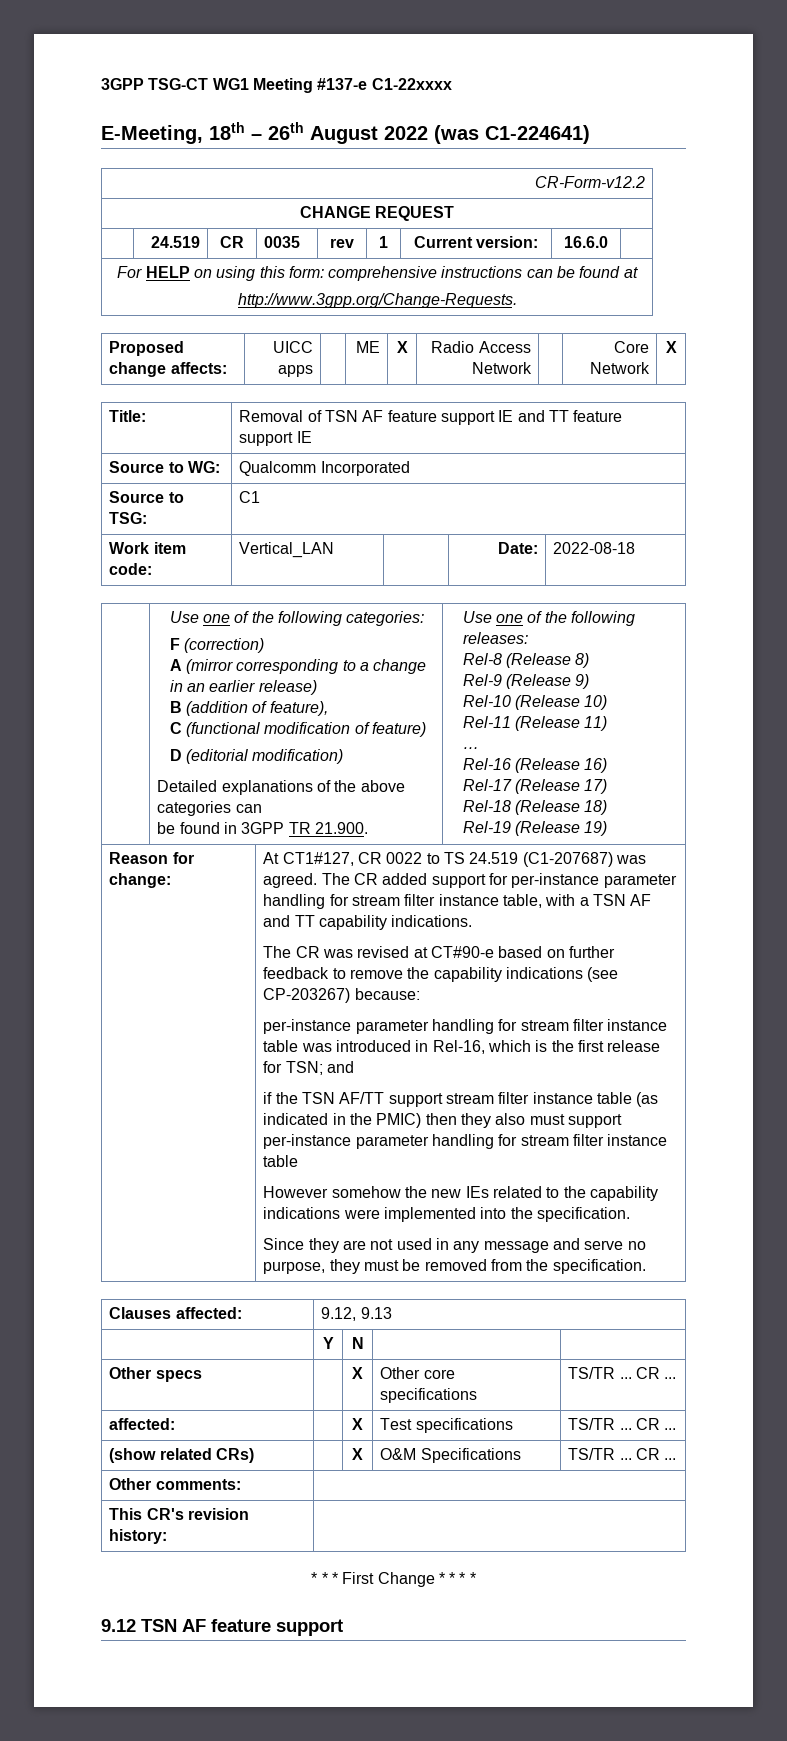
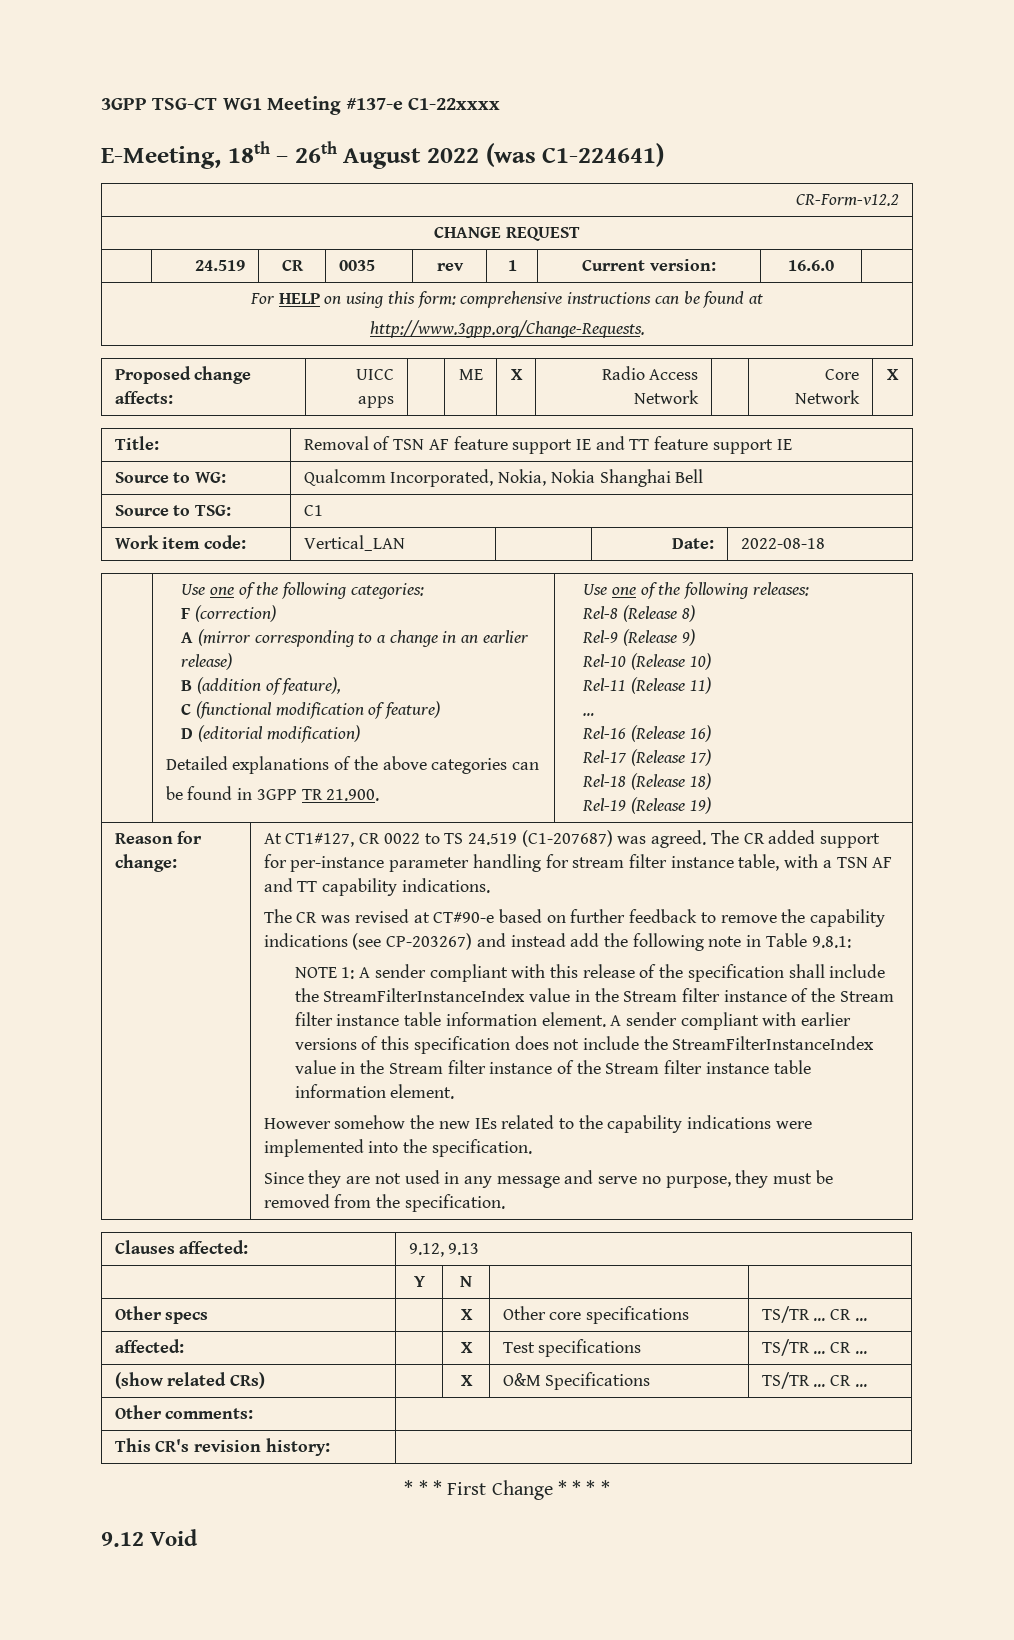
[320,461,410,476] Incorporated -> [390,469,704,487] Incorporated, Nokia, Nokia Shanghai Bell
[354,988,420,1000] [263,1019,668,1034] [263,1040,661,1054] [263,1061,355,1075] [263,1092,659,1107] [263,1113,622,1128] [263,1134,668,1149] [263,1155,299,1167] because: // per-instance parameter handling for stream filter instance table was introduced in Rel-16, which is the first release for TSN; and // if the TSN AF/TT support stream filter instance table (as indicated in the PMIC) then they also must support per-instance parameter handling for stream filter instance table -> [476,933,851,951] [294,964,886,982] [294,988,894,1002] [294,1012,852,1030] [294,1036,875,1054] [294,1060,811,1074] [294,1084,455,1099] and instead add the following note in Table 9.8.1: // NOTE 1: A sender compliant with this release of the specification shall include the StreamFilterInstanceIndex value in the Stream filter instance of the Stream filter instance table information element. A sender compliant with earlier versions of this specification does not include the StreamFilterInstanceIndex value in the Stream filter instance of the Stream filter instance table information element.
[141,1619,343,1636] TSN AF feature support -> [150,1529,199,1546] Void

